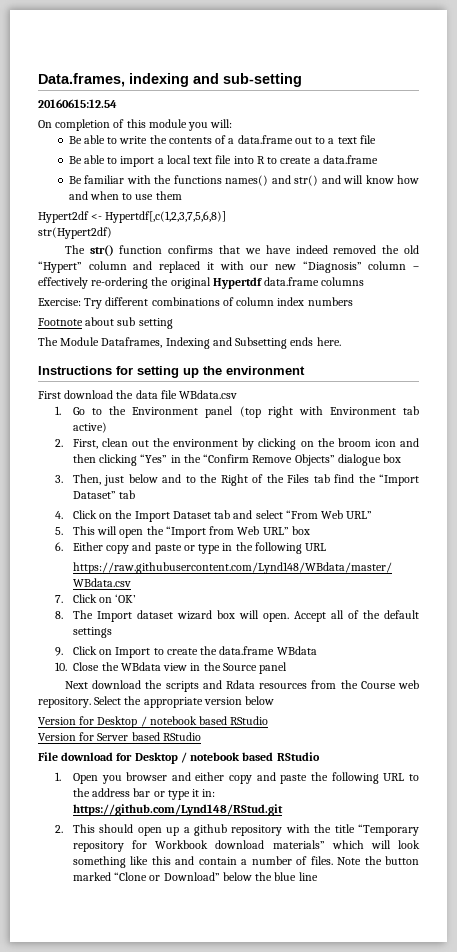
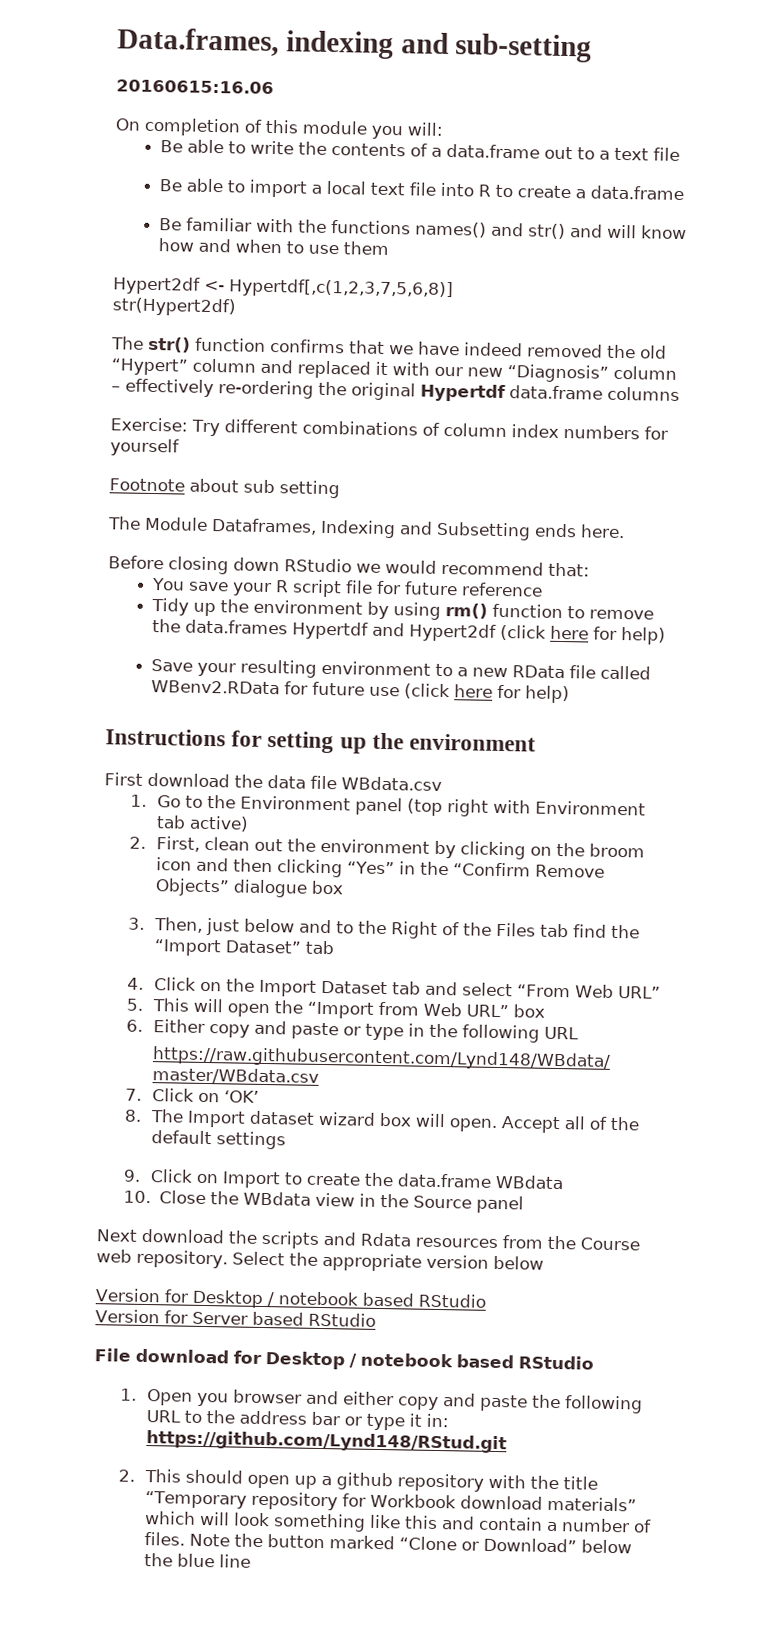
[38,99,117,108] 20160615:12.54 -> [116,79,274,95] 20160615:16.06
(353, 301) none -> [643,426,668,440] [110,438,180,457] for yourself
(341, 341) none -> [108,555,590,577] [150,577,543,598] [150,597,654,620] [151,618,666,645] [150,658,651,680] [150,679,570,704] // Before closing down RStudio we would recommend that: // You save your R script file for future reference // Tidy up the environment by using rm() function to remove the data.frames Hypertdf and Hypert2df (click here for help) // Save your resulting environment to a new RData file called WBenv2.RData for future use (click here for help)

